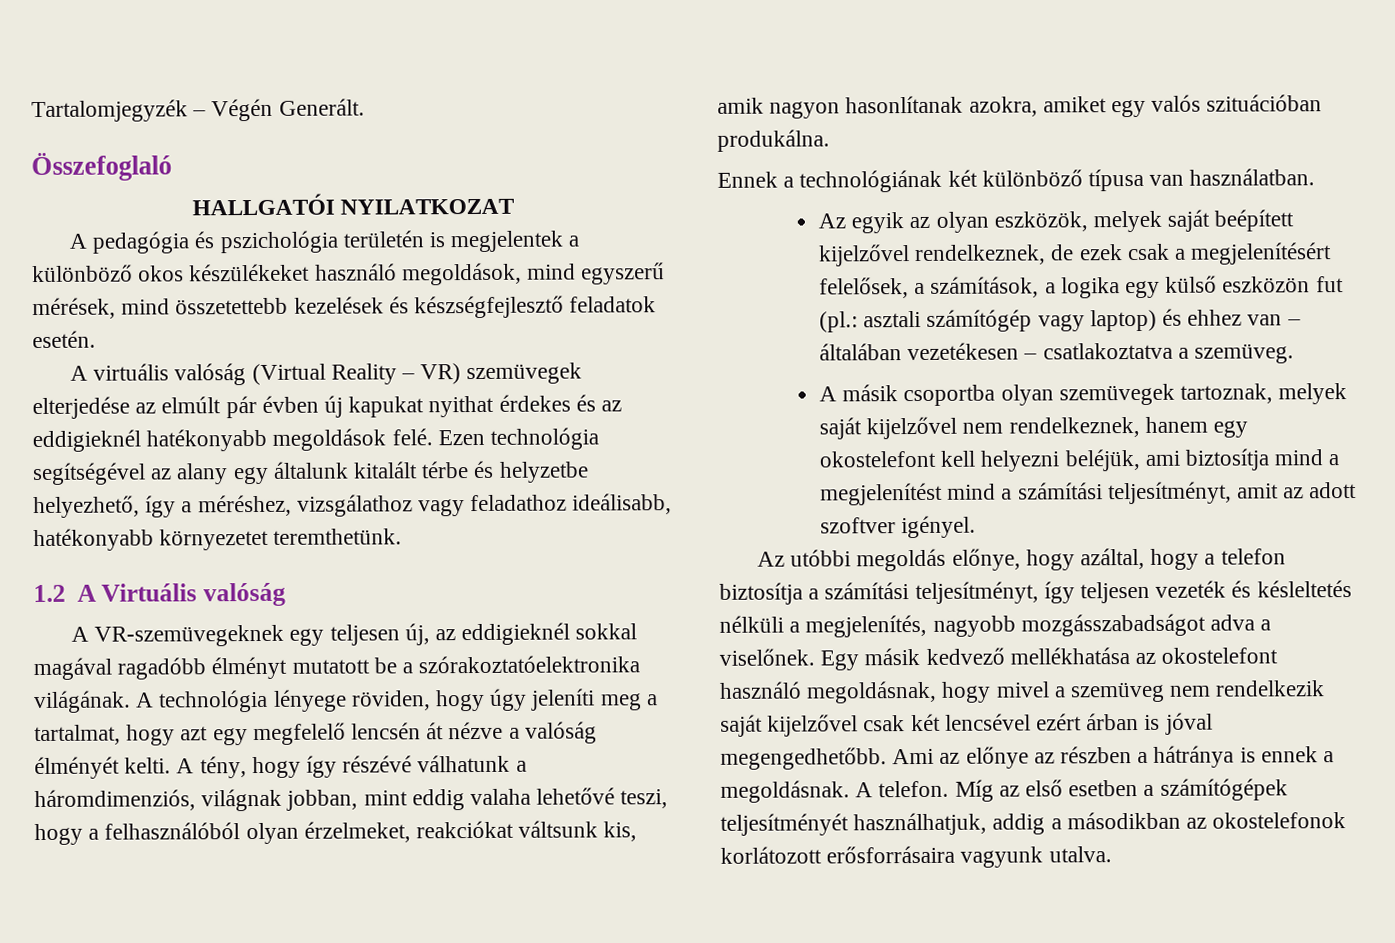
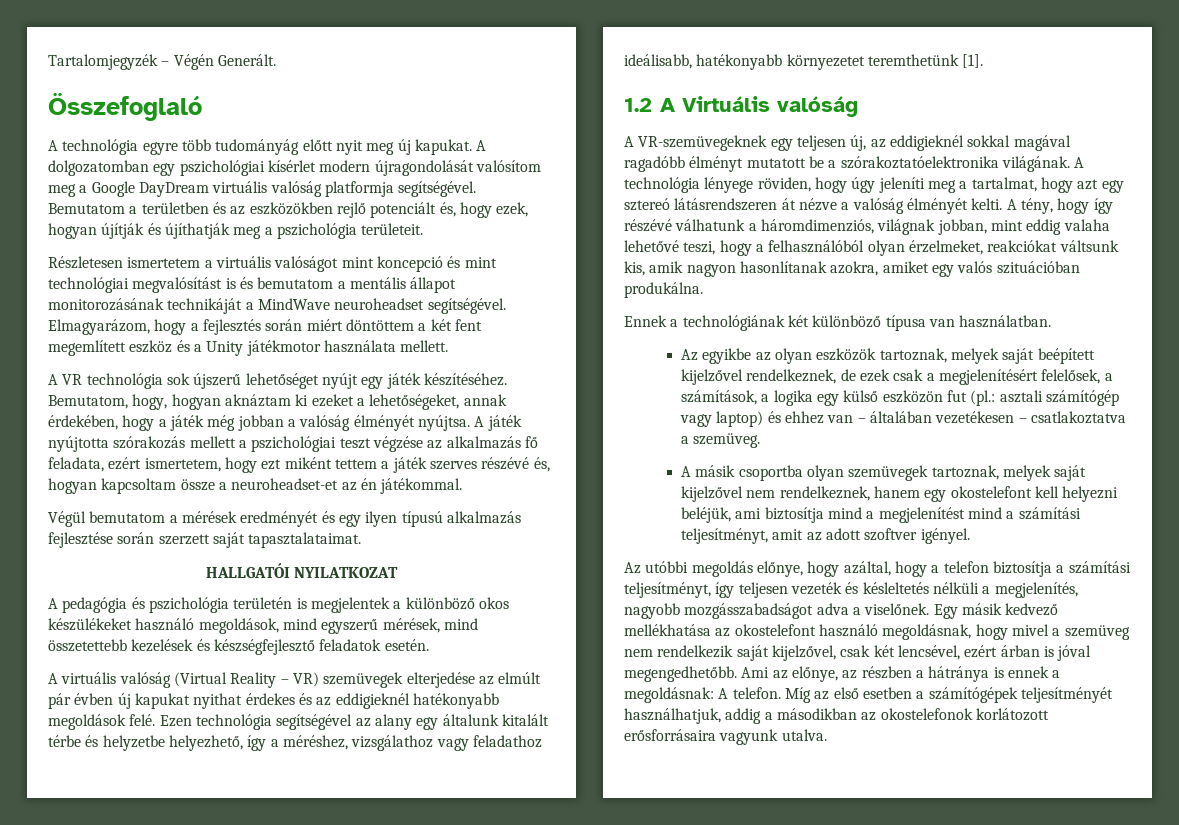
(172, 167) none -> [48,139,487,155] [48,160,541,176] [48,181,477,197] [48,202,529,218] [48,223,424,239] [48,256,497,272] [48,277,457,293] [48,298,506,314] [48,319,482,335] [48,340,449,356] [48,373,507,389] [48,394,507,410] [48,415,522,431] [48,436,538,452] [48,457,550,473] [48,478,463,494] [48,511,521,527] [48,532,362,548] // A technológia egyre több tudományág előtt nyit meg új kapukat. A dolgozatomban egy pszichológiai kísérlet modern újragondolását valósítom meg a Google DayDream virtuális valóság platformja segítségével. Bemutatom a területben és az eszközökben rejlő potenciált és, hogy ezek, hogyan újítják és újíthatják meg a pszichológia területeit. // Részletesen ismertetem a virtuális valóságot mint koncepció és mint technológiai megvalósítást is és bemutatom a mentális állapot monitorozásának technikáját a MindWave neuroheadset segítségével. Elmagyarázom, hogy a fejlesztés során miért döntöttem a két fent megemlített eszköz és a Unity játékmotor használata mellett. // A VR technológia sok újszerű lehetőséget nyújt egy játék készítéséhez. Bemutatom, hogy, hogyan aknáztam ki ezeket a lehetőségeket, annak érdekében, hogy a játék még jobban a valóság élményét nyújtsa. A játék nyújtotta szórakozás mellett a pszichológiai teszt végzése az alkalmazás fő feladata, ezért ismertetem, hogy ezt miként tettem a játék szerves részévé és, hogyan kapcsoltam össze a neuroheadset-et az én játékommal. // Végül bemutatom a mérések eredményét és egy ilyen típusú alkalmazás fejlesztése során szerzett saját tapasztalataimat.
[273,528,403,545] teremthetünk. -> [867,54,984,68] teremthetünk [1].
[252,722,422,746] megfelelő lencsén -> [624,198,778,211] sztereó látásrendszeren
[851,212,905,234] egyik -> [702,348,752,364] egyikbe
[993,211,1088,232] eszközök, -> [816,348,947,363] eszközök tartoznak,
[767,714,859,737] kijelzővel -> [771,645,836,661] kijelzővel,
[944,713,1031,731] lencsével -> [897,645,960,660] lencsével,
[965,746,1029,769] előnye -> [791,666,838,682] előnye,
[720,780,850,803] megoldásnak. -> [624,687,714,703] megoldásnak:

